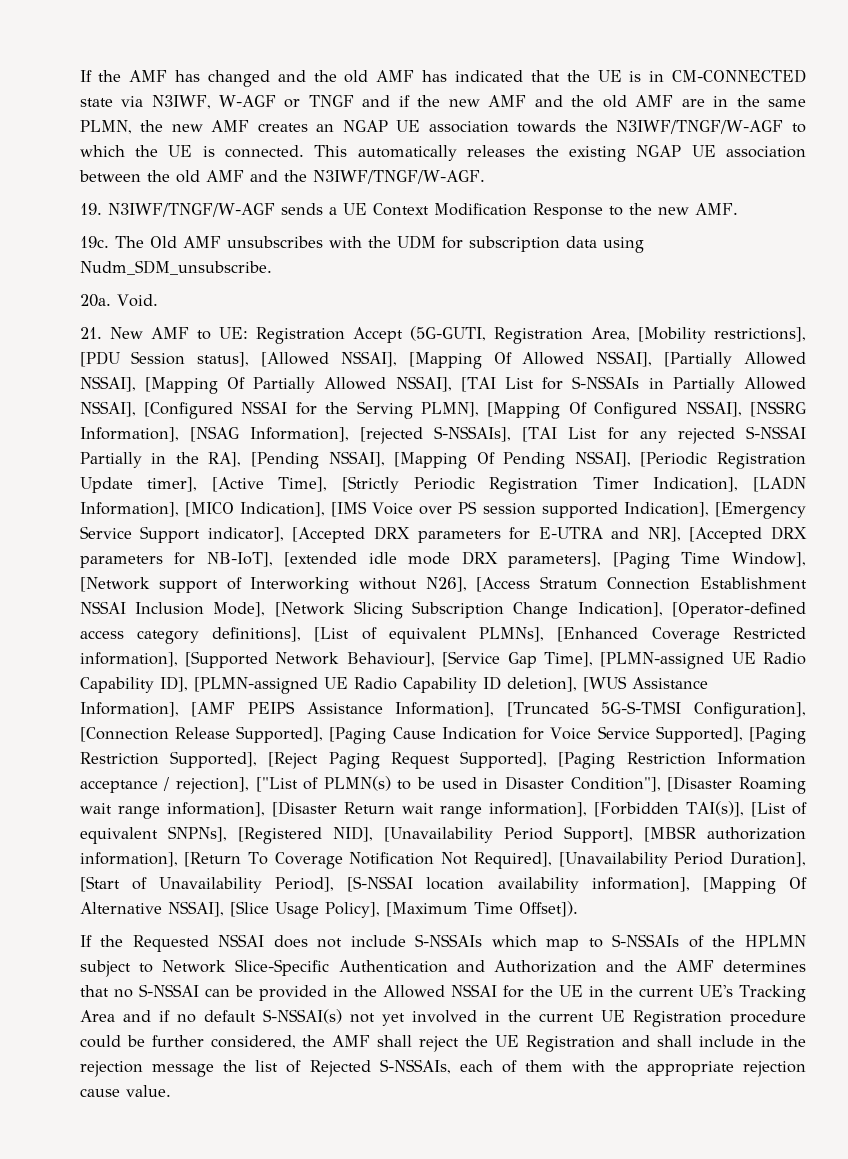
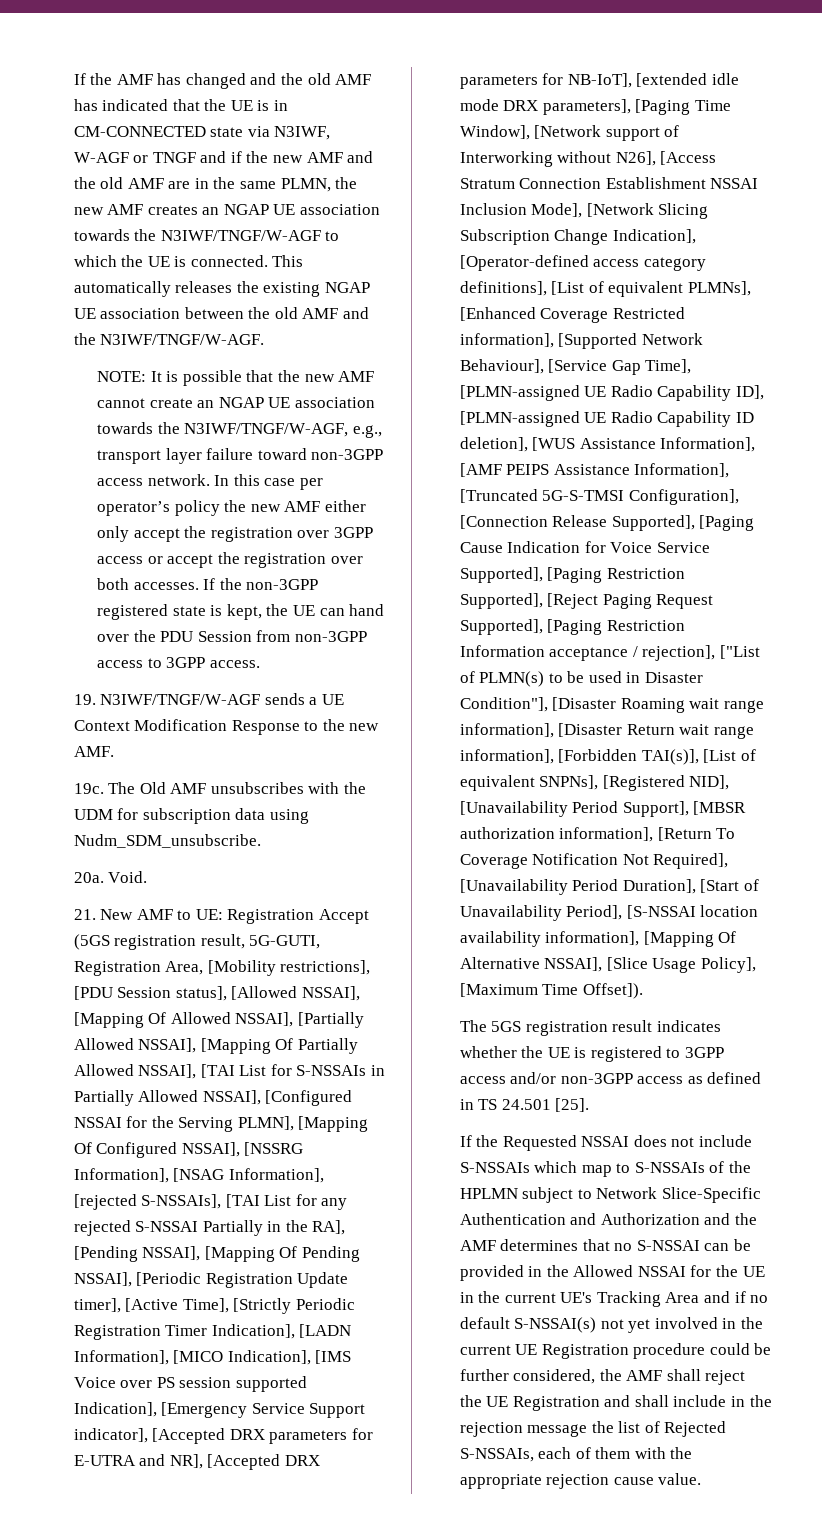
(485, 177) none -> [97,370,375,386] [97,397,376,408] [97,422,382,438] [97,448,384,464] [97,474,324,490] [97,500,367,516] [97,526,374,542] [97,552,364,568] [97,578,319,590] [97,604,385,620] [97,630,368,642] [97,657,260,668] // NOTE: It is possible that the new AMF cannot create an NGAP UE association towards the N3IWF/TNGF/W-AGF, e.g., transport layer failure toward non-3GPP access network. In this case per operator’s policy the new AMF either only accept the registration over 3GPP access or accept the registration over both accesses. If the non-3GPP registered state is kept, the UE can hand over the PDU Session from non-3GPP access to 3GPP access.
[409,326,486,341] (5G-GUTI, -> [73,934,321,950] (5GS registration result, 5G-GUTI,
(578, 909) none -> [459,1020,721,1036] [459,1046,725,1062] [459,1072,762,1084] [459,1098,590,1112] // The 5GS registration result indicates whether the UE is registered to 3GPP access and/or non-3GPP access as defined in TS 24.501 [25].

